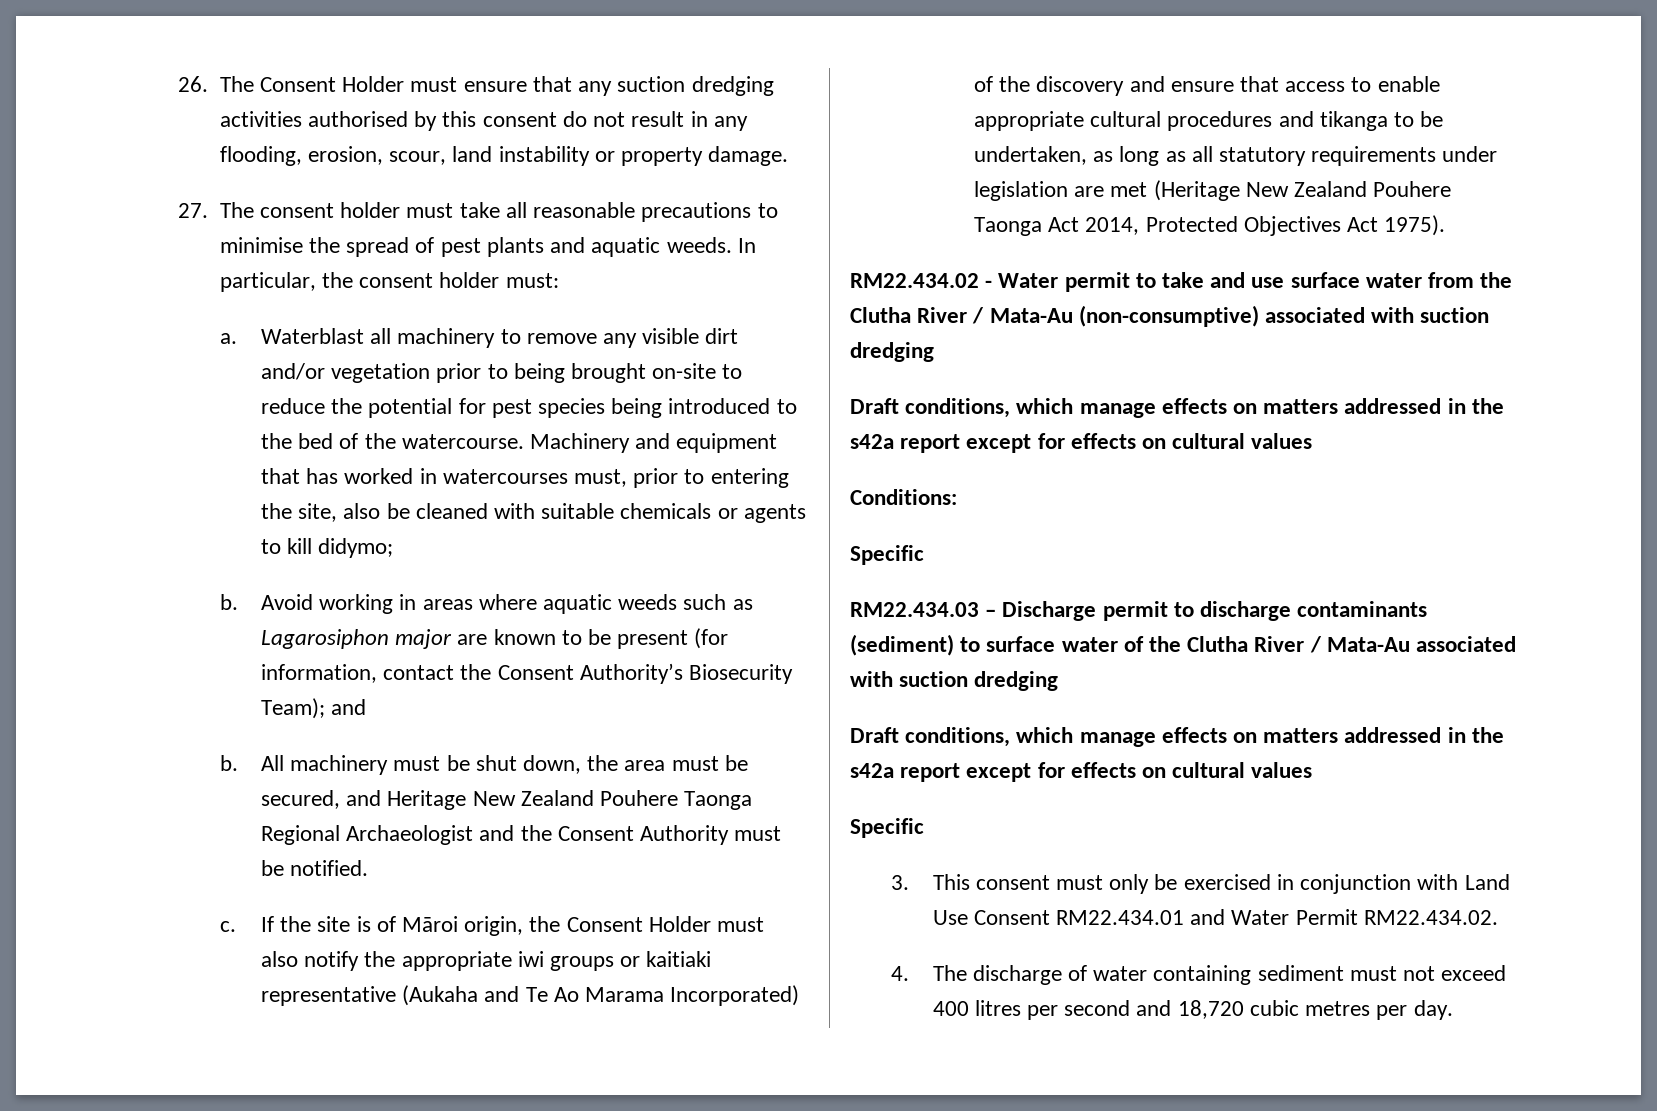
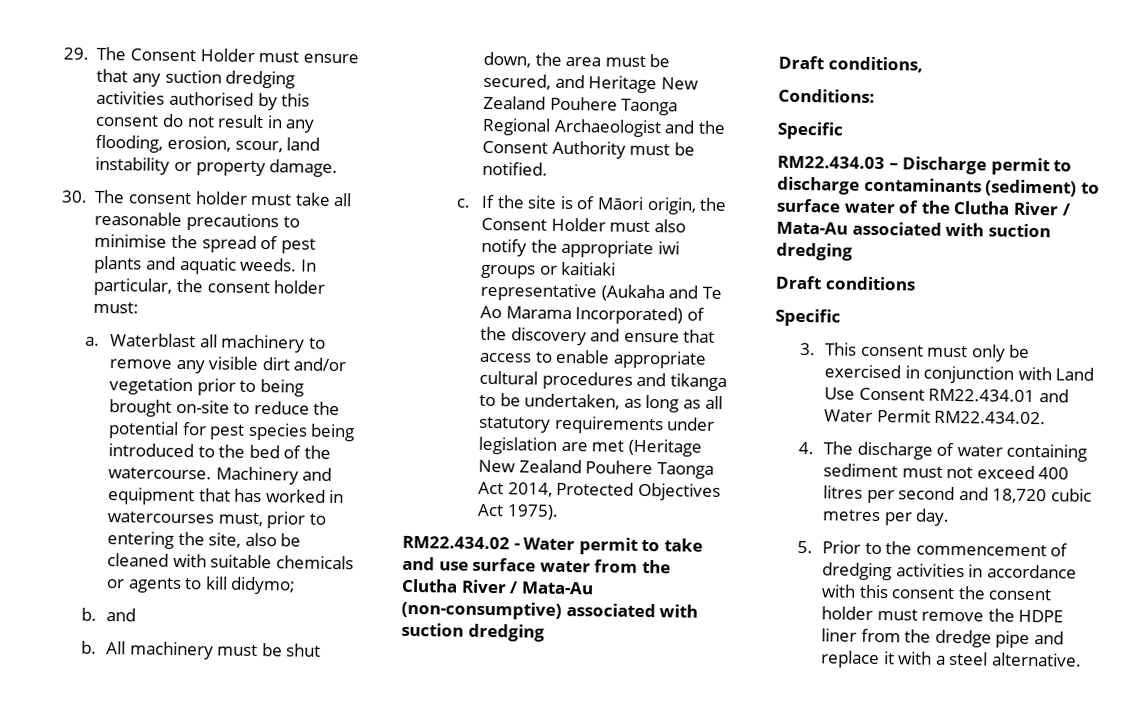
[178,76,209,92] 26. -> [62,47,89,60] 29.
[178,203,209,218] 27. -> [60,190,88,203] 30.
[260,594,753,614] [260,628,729,649] [260,663,794,684] [260,698,325,719] Avoid working in areas where aquatic weeds such as Lagarosiphon major are known to be present (for information, contact the Consent Authority’s Biosecurity Team); -> (97, 614) none
[402,916,459,932] Māroi -> [596,196,644,210] Māori
[1016,398,1504,418] [850,433,1313,453] which manage effects on matters addressed in the s42a report except for effects on cultural values -> (923, 64) none
[905,727,1504,747] [850,762,1313,782] conditions, which manage effects on matters addressed in the s42a report except for effects on cultural values -> [824,276,916,291] conditions
(1453, 1010) none -> [796,540,1069,557] [821,562,1077,581] [820,584,1053,601] [820,606,1064,623] [820,628,1064,649] [819,650,1082,669] // 5. Prior to the commencement of dredging activities in accordance with this consent the consent holder must remove the HDPE liner from the dredge pipe and replace it with a steel alternative.

